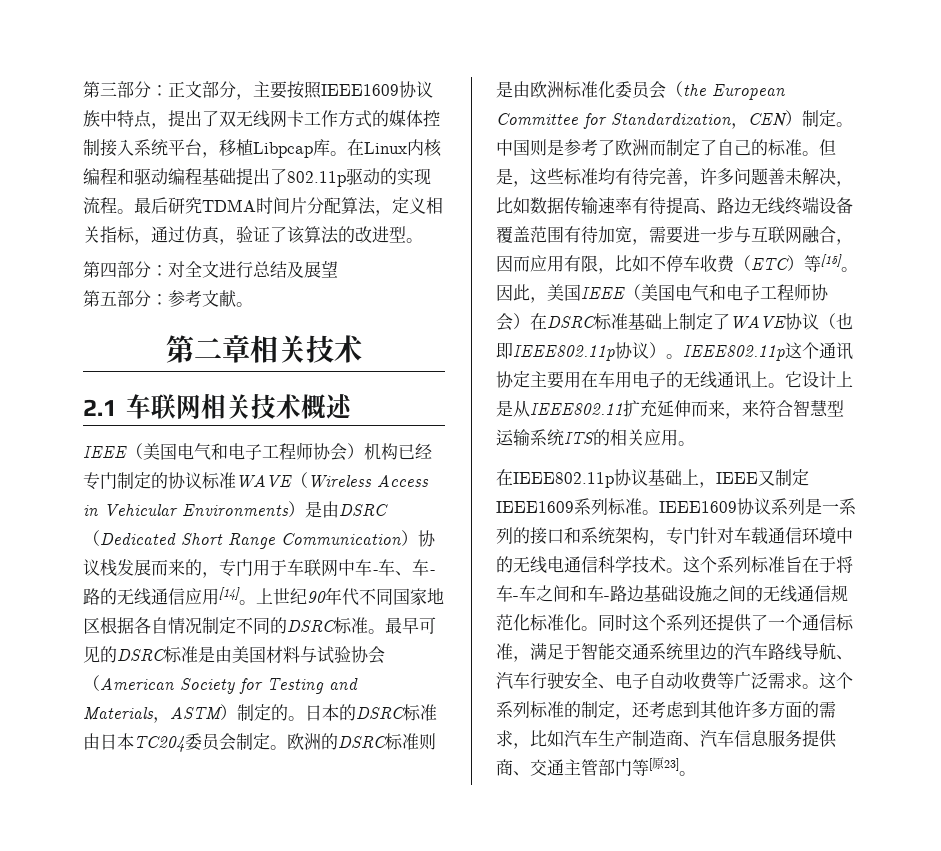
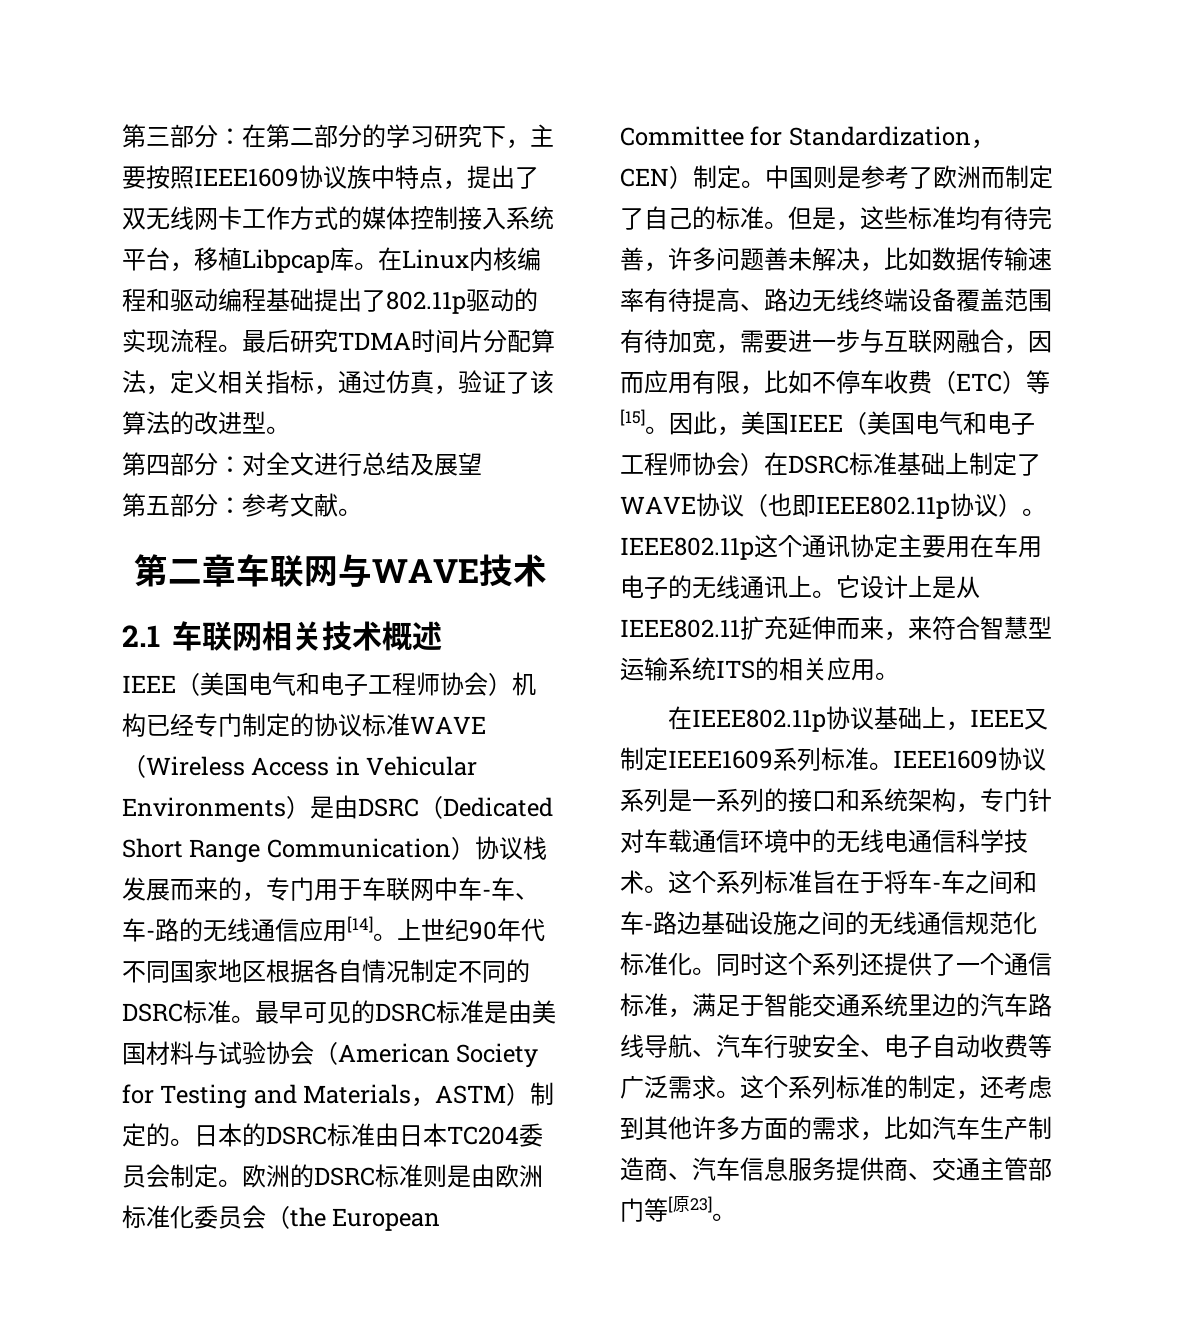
[168,81,236,98] 正文部分 -> [242,124,506,148] 在第二部分的学习研究下
[250,335,306,363] 相关 -> [236,554,479,587] 车联网与WAVE

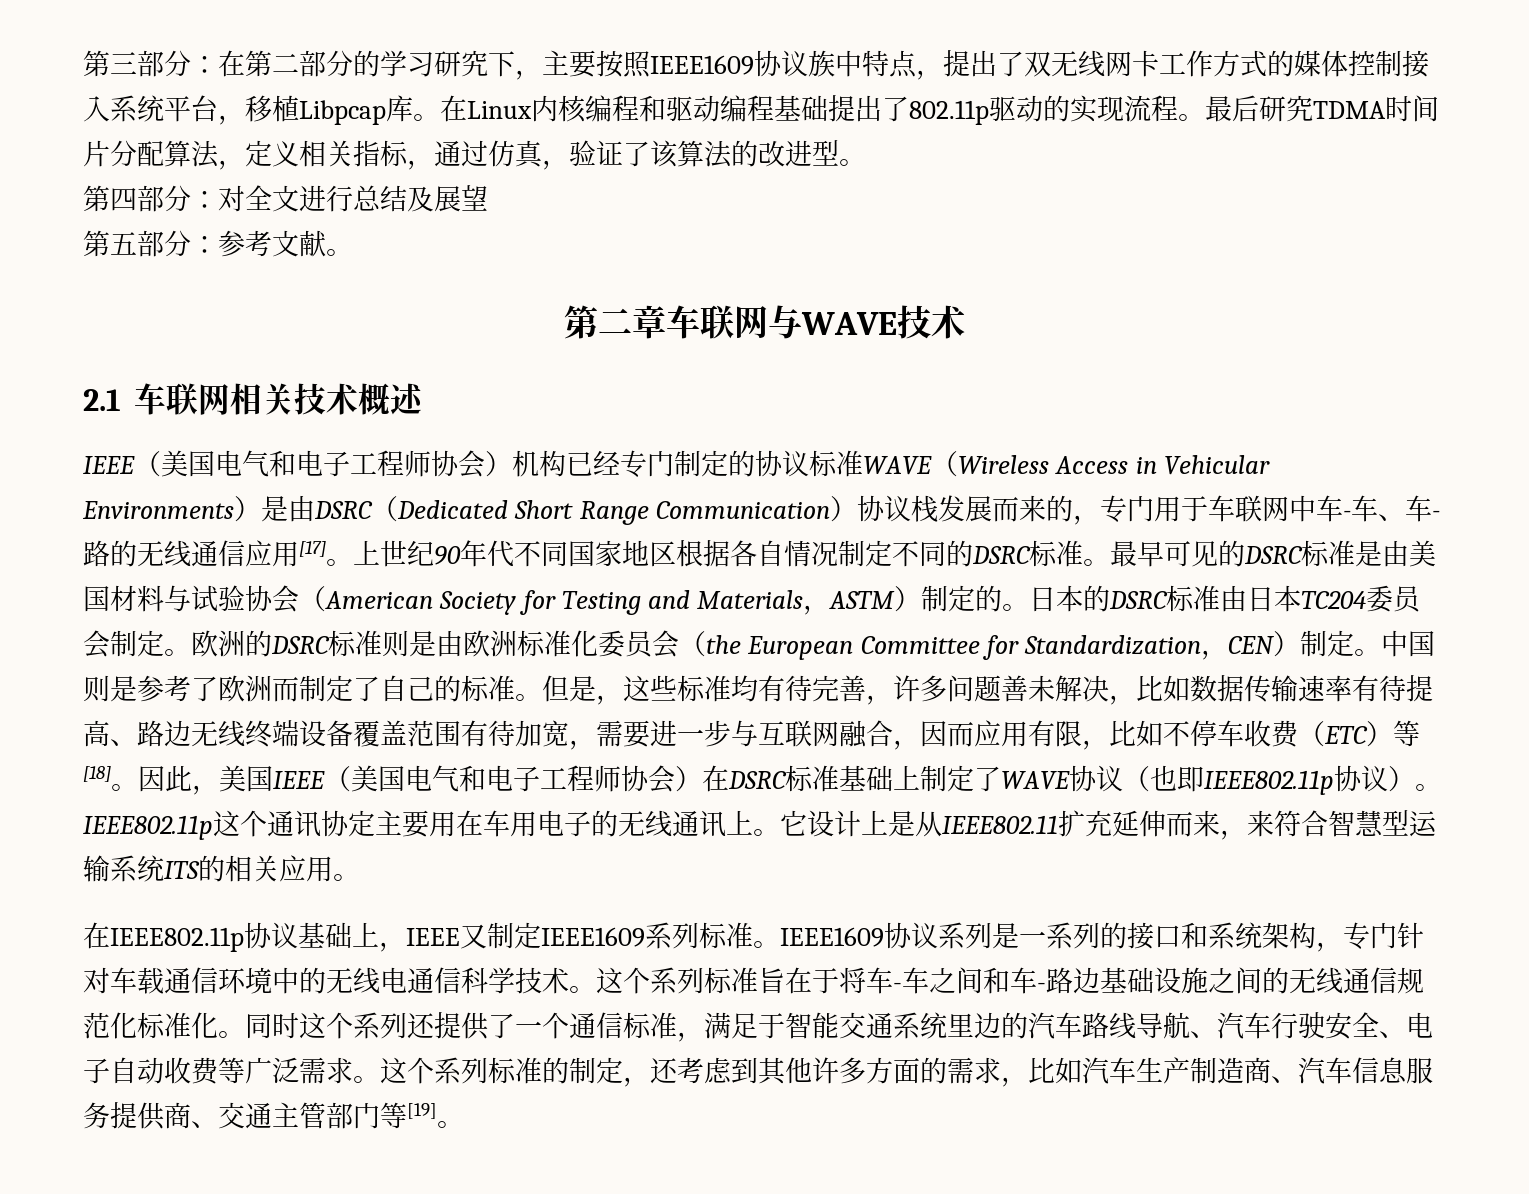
[347,916,373,933] [14] -> [299,541,326,557] [17]
[620,409,645,426] [15] -> [83,766,111,782] [18]
[668,1196,712,1213] [原23] -> [407,1103,437,1119] [19]

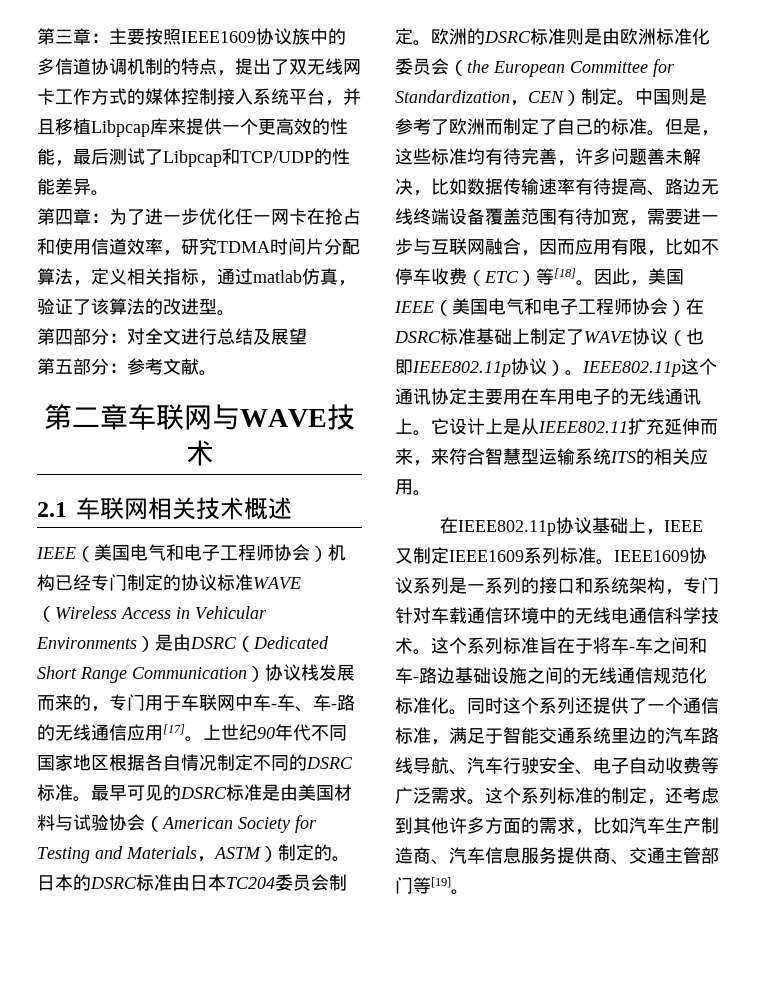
[137,50,542,80] 部分：在第二部分的学习研究下， -> [73,28,109,45] 章：
(862, 63) none -> [328,28,346,45] [37,58,181,75] 的多信道协调机制的
(245, 120) none -> [343,88,361,105] [37,119,55,135] 并且
[413,95,1259,125] 。在Linux内核编程和驱动编程基础提出了802.11p驱动的实现流程。最后 -> [168,118,348,135] [37,148,350,167] [37,178,109,196] [37,208,361,225] [37,238,181,256] 来提供一个更高效的性能，最后测试了Libpcap和TCP/UDP的性能差异。 // 第四章：为了进一步优化任一网卡在抢占和使用信道效率，
(488, 153) none -> [253,270,302,283] matlab

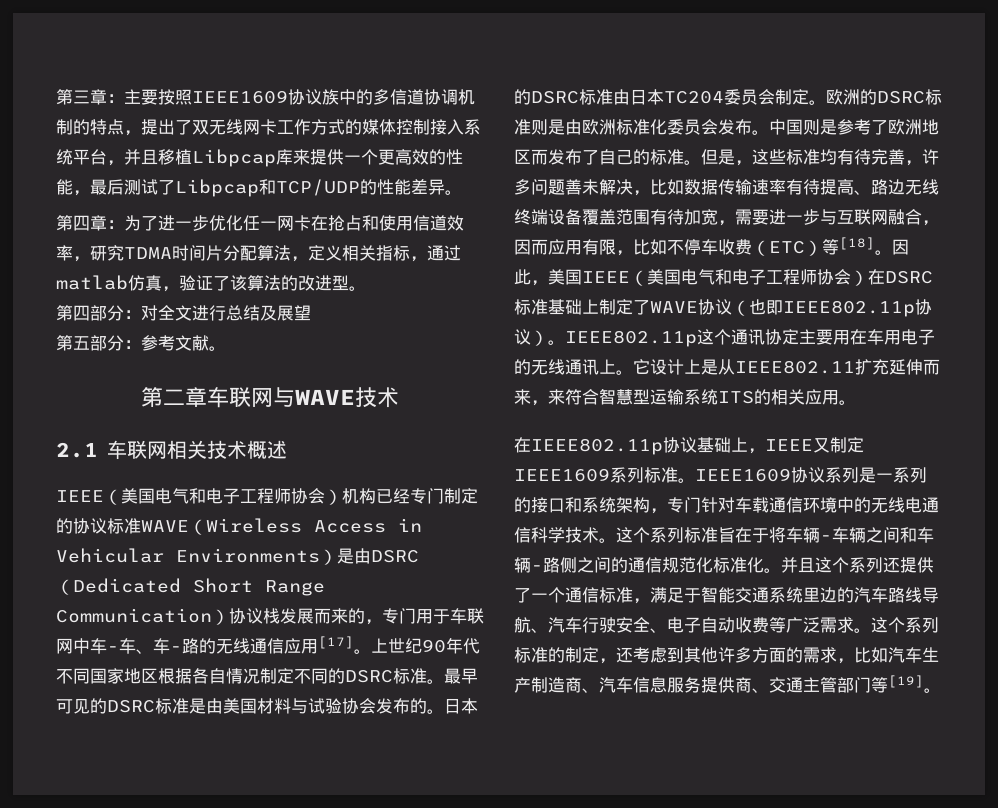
[145,815,317,833] [37,844,314,863] （American Society for Testing and Materials，ASTM）制定 -> [376,698,410,714] 发布
[449,59,675,77] [395,88,617,106] （the European Committee for Standardization，CEN）制定 -> [718,119,752,135] 发布
[485,118,539,135] 而制定 -> [922,119,939,135] [514,149,582,165] 地区而发布
[629,637,707,654] [395,667,617,684] -车之间和车-路边基础设施之间的无线 -> [803,527,934,543] [514,557,628,573] 辆-车辆之间和车辆-路侧之间的
[467,697,503,714] 同时 -> [781,557,815,573] 并且

